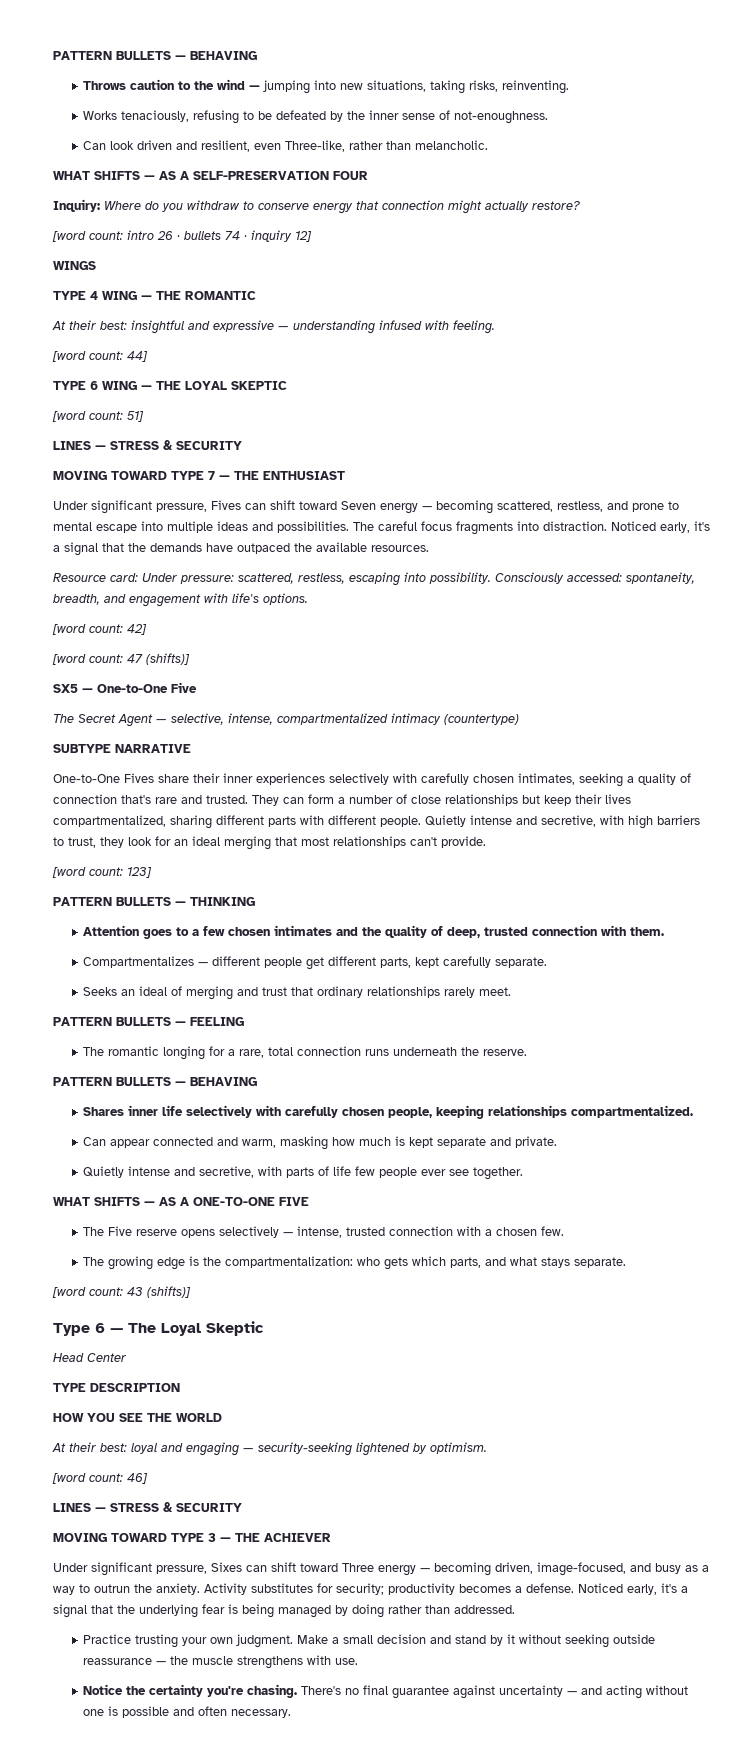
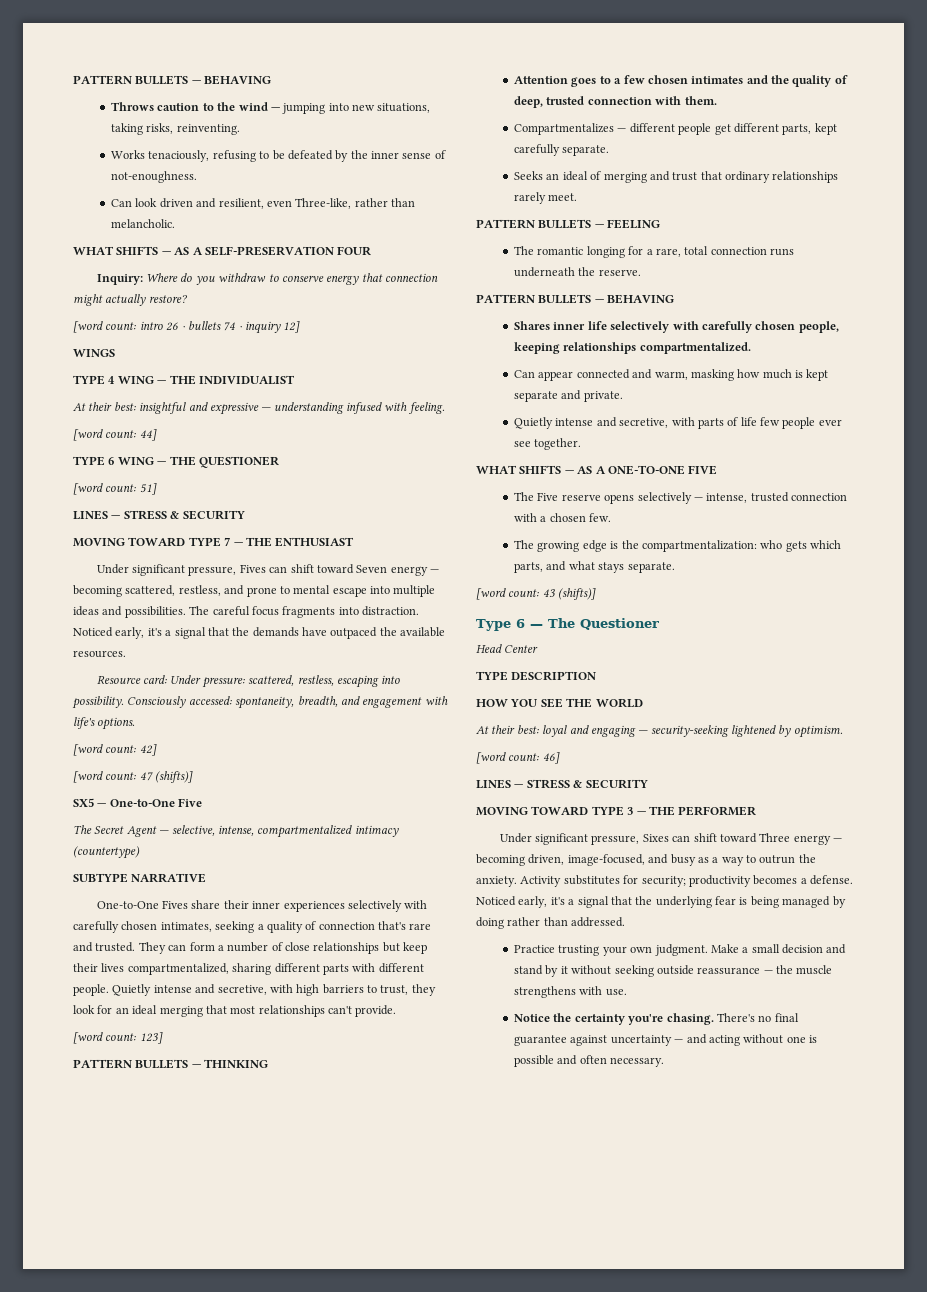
[185,291,256,300] ROMANTIC -> [198,375,295,385] INDIVIDUALIST
[185,381,287,390] LOYAL SKEPTIC -> [198,456,279,468] QUESTIONER
[161,1321,264,1336] Loyal Skeptic -> [579,618,659,630] Questioner
[264,1533,331,1542] ACHIEVER -> [678,806,757,816] PERFORMER

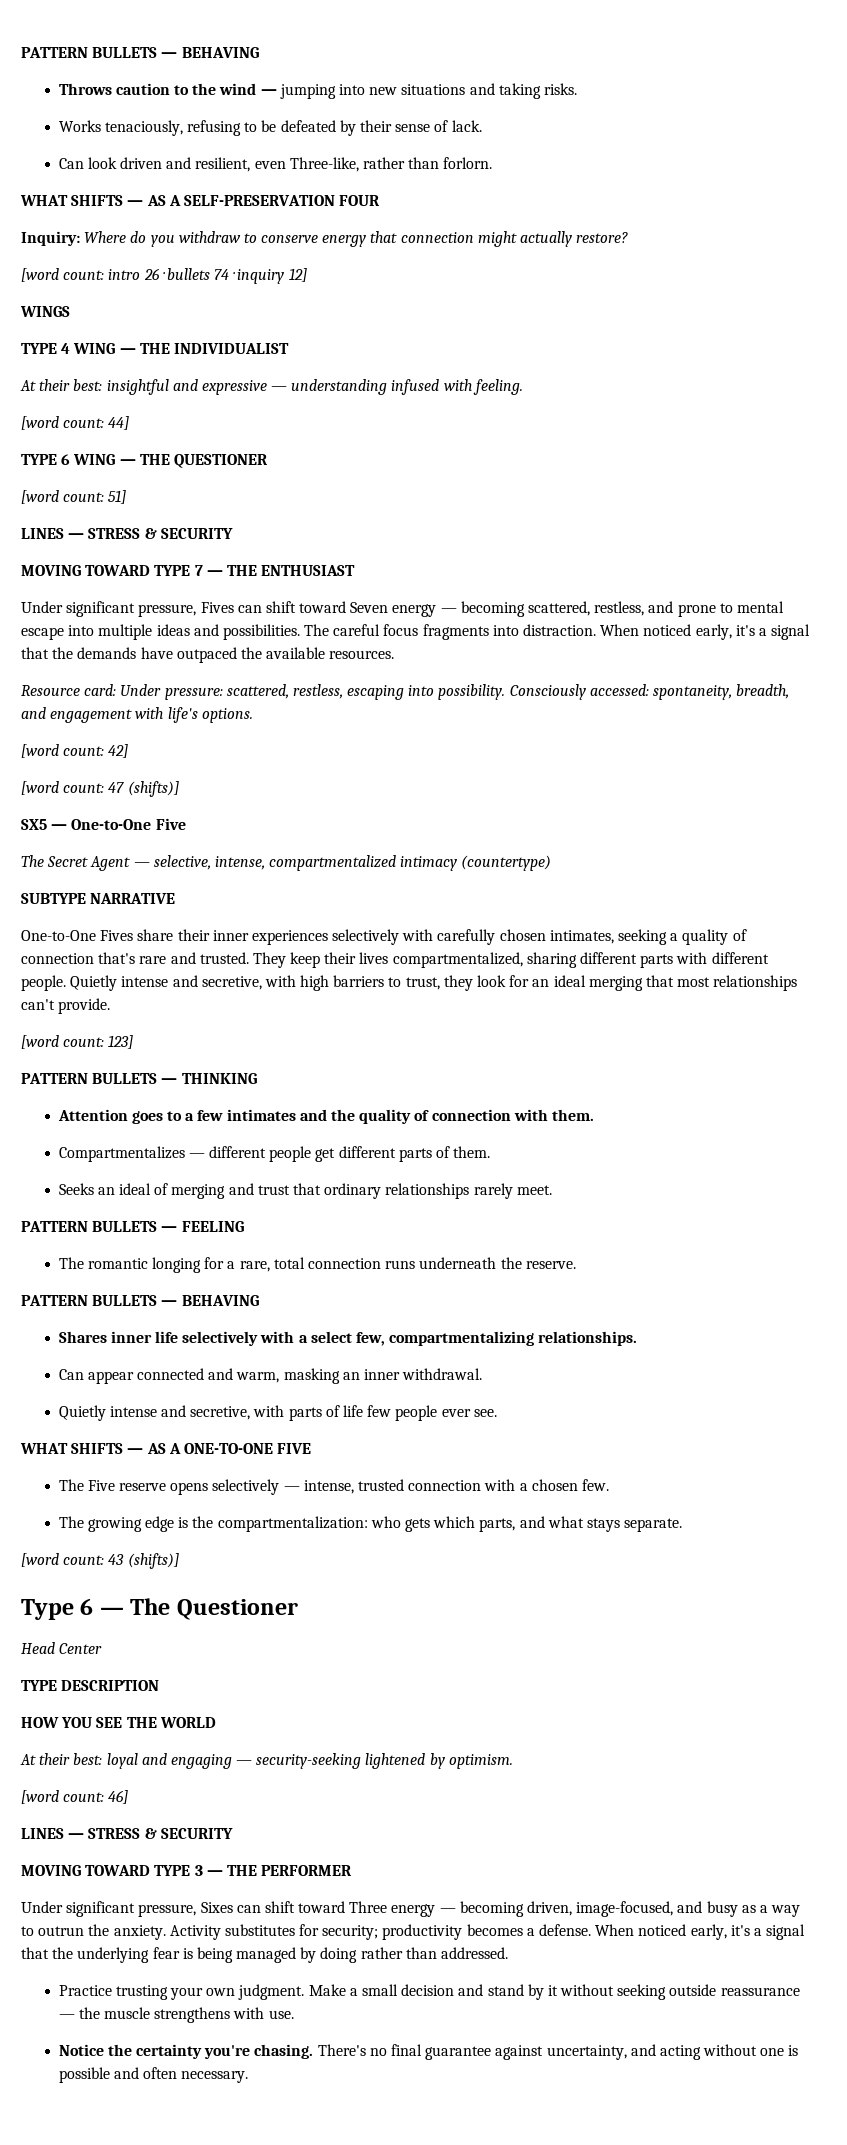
[377,103,431,113] [111,123,240,135] situations, taking risks, reinventing. -> [401,83,577,99] situations and taking risks.
[350,150,400,159] the inner -> [359,120,392,132] their
[111,171,198,183] not-enoughness. -> [451,120,482,132] lack.
[111,219,176,228] melancholic. -> [443,157,493,169] forlorn.
[73,627,113,637] Noticed -> [600,624,692,636] When noticed
[168,942,400,954] can form a number of close relationships but -> (286, 960) none
[647,75,688,84] chosen -> (224, 1115) none
[514,96,585,108] deep, trusted -> (430, 1115) none
[782,123,837,135] [514,144,610,156] parts, kept carefully separate. -> [398,1146,491,1162] parts of them.
[701,321,839,333] [514,342,751,354] carefully chosen people, keeping relationships compartmentalized. -> [298,1331,638,1346] a select few, compartmentalizing relationships.
[737,369,829,381] [514,390,623,402] how much is kept separate and private. -> [342,1368,483,1380] an inner withdrawal.
[514,438,582,450] see together. -> [473,1409,497,1417] see.
[476,896,516,906] Noticed -> [595,1924,687,1936] When noticed
[610,1035,684,1046] uncertainty — -> [546,2045,627,2060] uncertainty,

